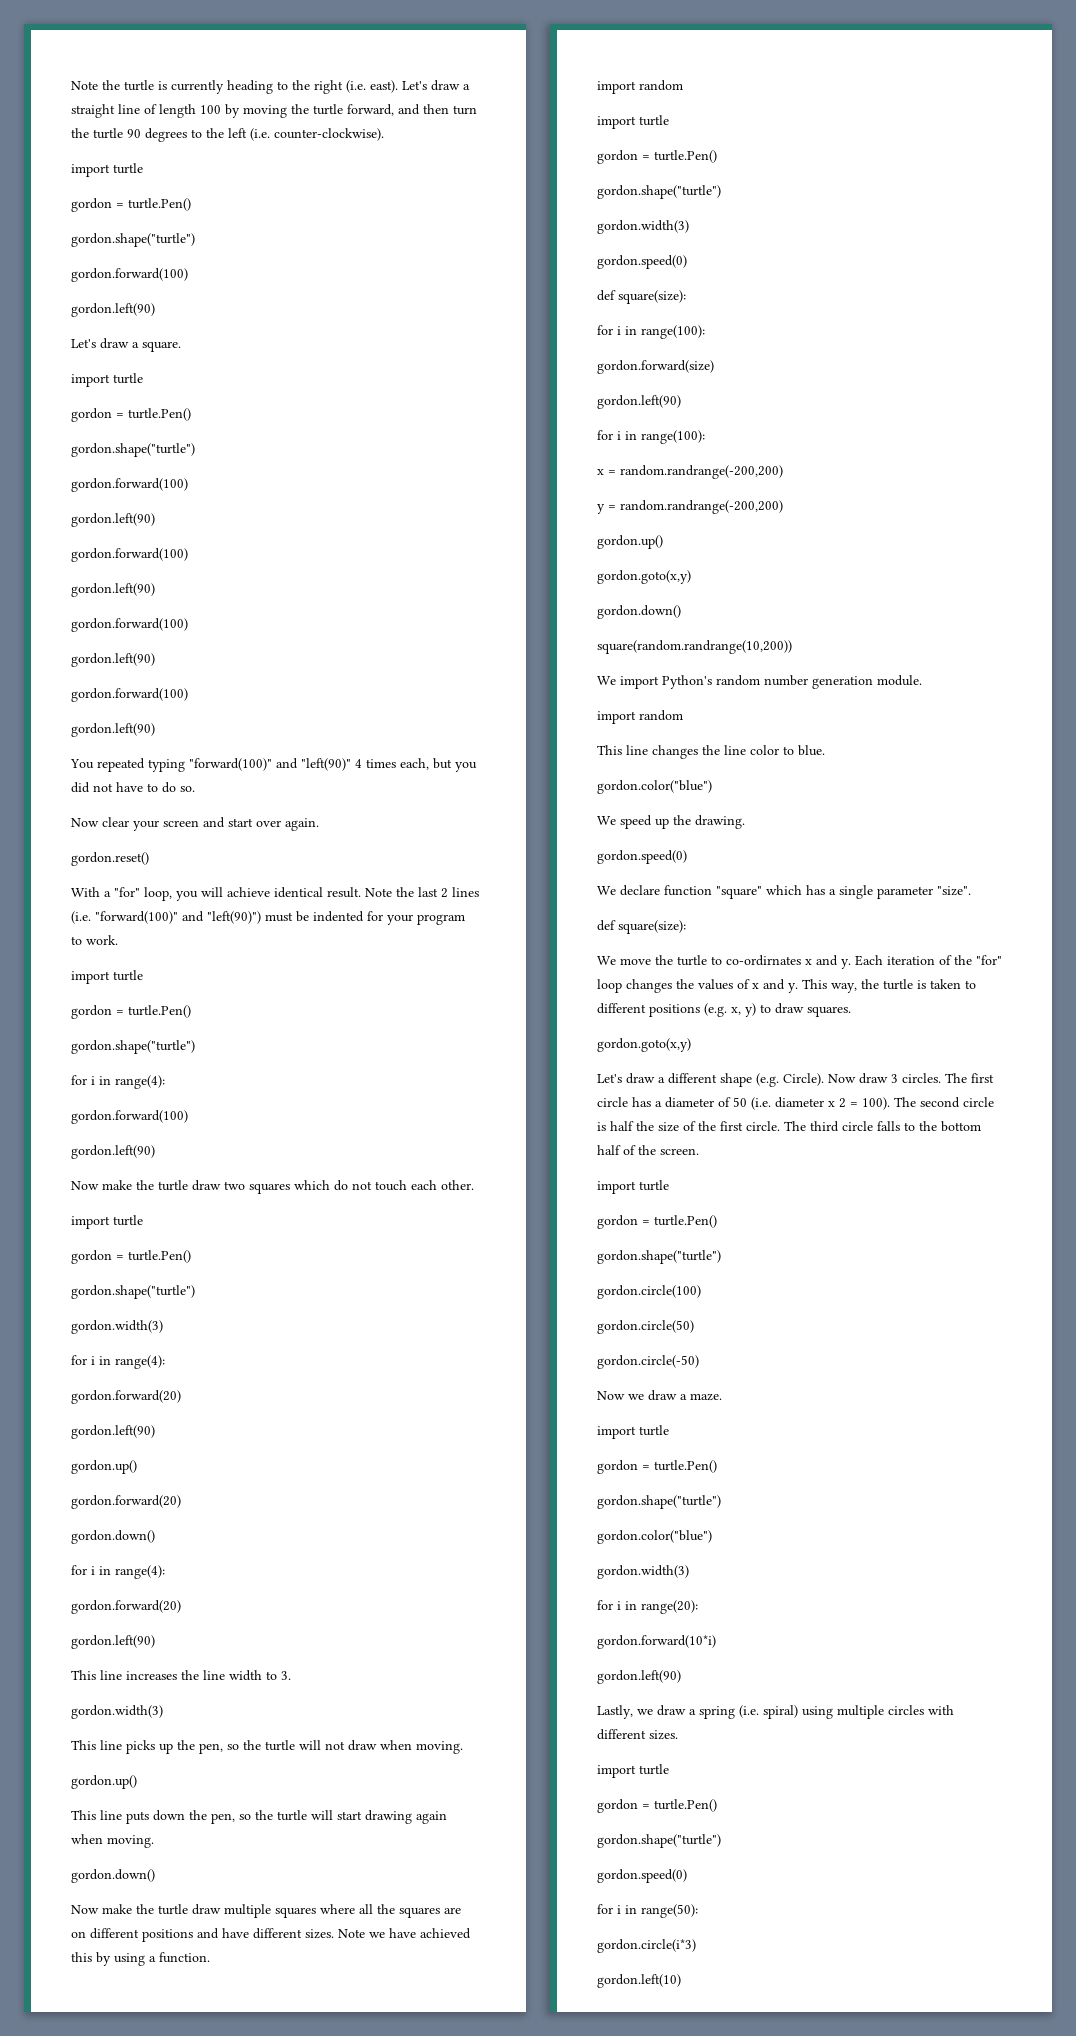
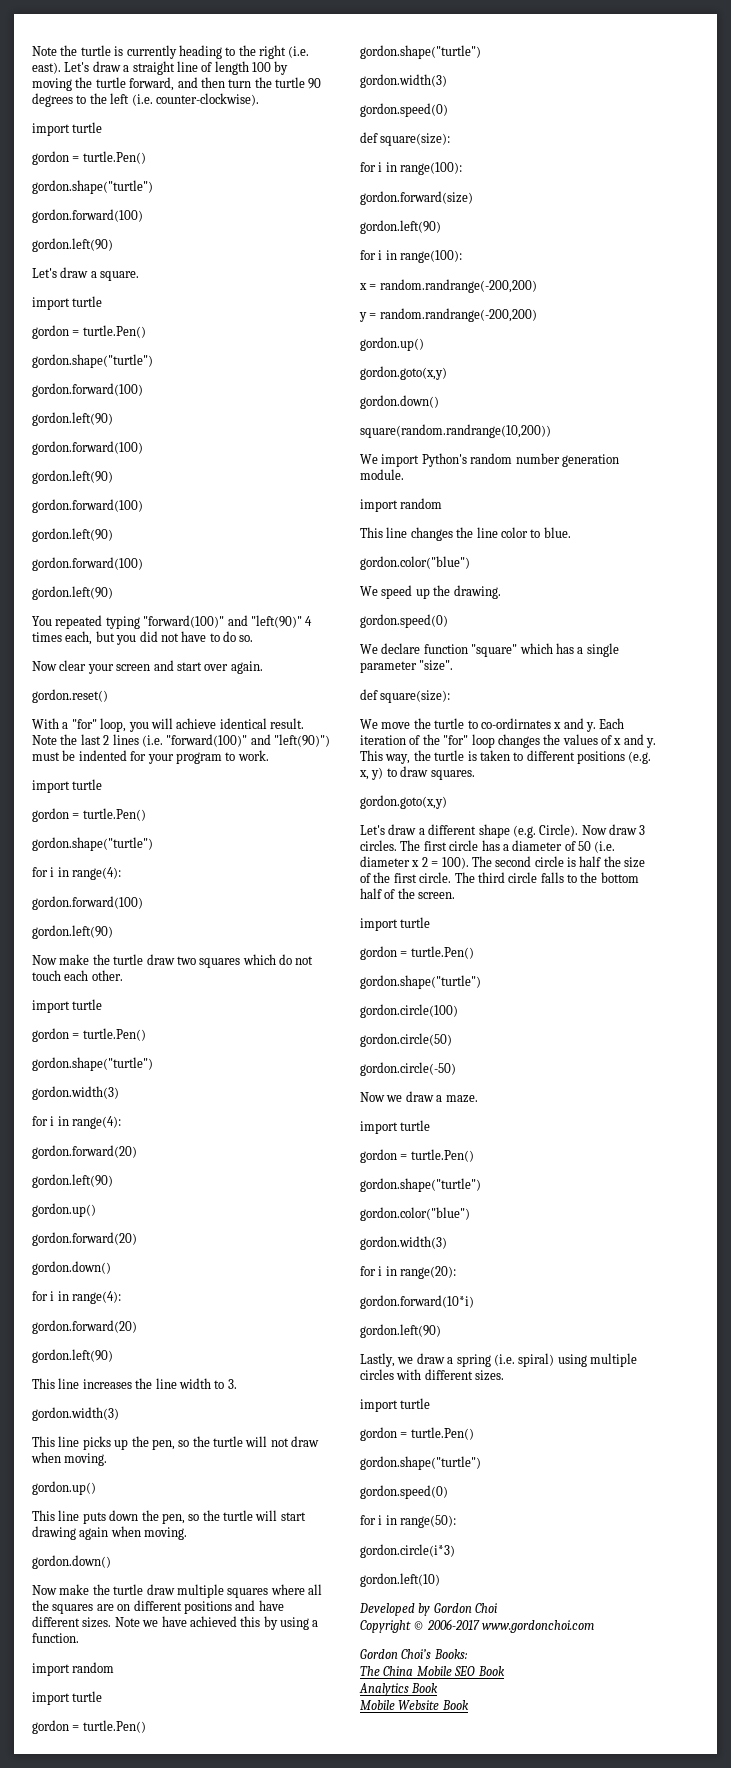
(681, 1981) none -> [359,1603,498,1616] [360,1619,595,1633] [360,1649,468,1659] [360,1666,505,1676] [359,1683,439,1696] [360,1700,469,1710] // Developed by Gordon Choi // Copyright © 2006-2017 www.gordonchoi.com // Gordon Choi’s Books: // The China Mobile SEO Book // Analytics Book // Mobile Website Book

